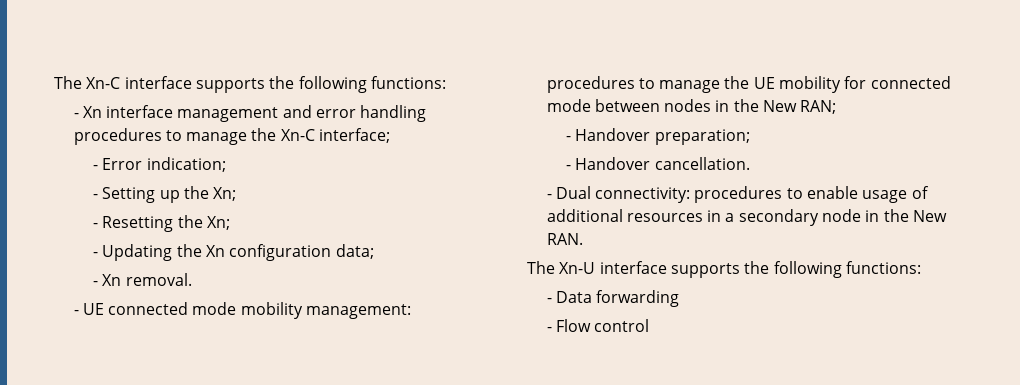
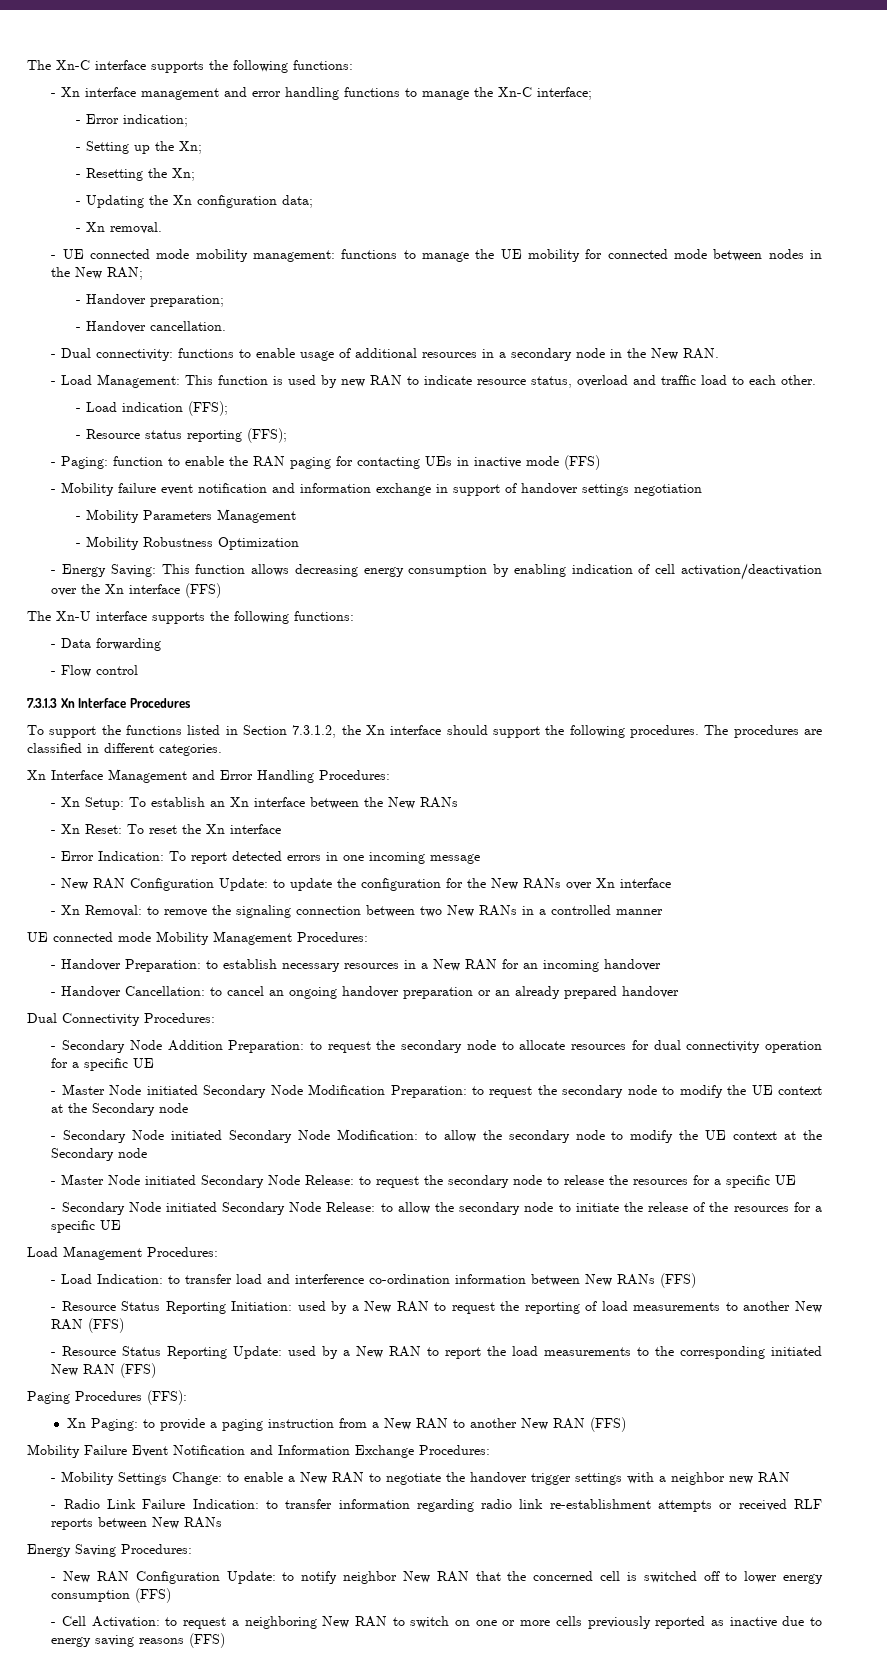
[73,128,162,145] procedures -> [344,87,401,97] functions
[546,76,635,93] procedures -> [341,249,398,259] functions
[694,186,783,203] procedures -> [178,348,235,358] functions
(583, 239) none -> [51,374,817,388] [75,401,228,416] [75,428,287,443] [51,455,601,470] [51,482,703,496] [75,509,296,523] [75,536,299,550] [51,563,822,580] [51,583,222,598] // - Load Management: This function is used by new RAN to indicate resource status, overload and traffic load to each other. // - Load indication (FFS); // - Resource status reporting (FFS); // - Paging: function to enable the RAN paging for contacting UEs in inactive mode (FFS) // - Mobility failure event notification and information exchange in support of handover settings negotiation // - Mobility Parameters Management // - Mobility Robustness Optimization // - Energy Saving: This function allows decreasing energy consumption by enabling indication of cell activation/deactivation over the Xn interface (FFS)
(650, 325) none -> [27,698,191,708] [27,725,823,738] [27,743,222,756] [27,769,390,783] [51,797,459,810] [51,824,282,834] [51,851,481,864] [51,878,672,891] [51,905,664,918] [27,931,368,945] [51,959,662,972] [51,986,680,999] [27,1013,215,1026] [51,1040,822,1053] [51,1058,155,1071] [51,1084,822,1098] [51,1103,189,1116] [51,1129,822,1143] [51,1148,148,1161] [51,1174,797,1188] [51,1202,823,1215] [51,1220,122,1233] [27,1246,218,1260] [51,1273,697,1288] [51,1301,823,1314] [51,1318,125,1333] [51,1346,822,1359] [51,1363,157,1378] [27,1390,187,1405] [66,1417,626,1432] [27,1444,490,1458] [51,1471,791,1485] [51,1499,822,1512] [51,1517,223,1530] [27,1544,192,1557] [51,1571,823,1584] [51,1588,172,1603] [51,1616,822,1629] [51,1633,226,1648] // 7.3.1.3 Xn Interface Procedures // To support the functions listed in Section 7.3.1.2, the Xn interface should support the following procedures. The procedures are classified in different categories. // Xn Interface Management and Error Handling Procedures: // - Xn Setup: To establish an Xn interface between the New RANs // - Xn Reset: To reset the Xn interface // - Error Indication: To report detected errors in one incoming message // - New RAN Configuration Update: to update the configuration for the New RANs over Xn interface // - Xn Removal: to remove the signaling connection between two New RANs in a controlled manner // UE connected mode Mobility Management Procedures: // - Handover Preparation: to establish necessary resources in a New RAN for an incoming handover // - Handover Cancellation: to cancel an ongoing handover preparation or an already prepared handover // Dual Connectivity Procedures: // - Secondary Node Addition Preparation: to request the secondary node to allocate resources for dual connectivity operation for a specific UE // - Master Node initiated Secondary Node Modification Preparation: to request the secondary node to modify the UE context at the Secondary node // - Secondary Node initiated Secondary Node Modification: to allow the secondary node to modify the UE context at the Secondary node // - Master Node initiated Secondary Node Release: to request the secondary node to release the resources for a specific UE // - Secondary Node initiated Secondary Node Release: to allow the secondary node to initiate the release of the resources for a specific UE // Load Management Procedures: // - Load Indication: to transfer load and interference co-ordination information between New RANs (FFS) // - Resource Status Reporting Initiation: used by a New RAN to request the reporting of load measurements to another New RAN (FFS) // - Resource Status Reporting Update: used by a New RAN to report the load measurements to the corresponding initiated New RAN (FFS) // Paging Procedures (FFS): // Xn Paging: to provide a paging instruction from a New RAN to another New RAN (FFS) // Mobility Failure Event Notification and Information Exchange Procedures: // - Mobility Settings Change: to enable a New RAN to negotiate the handover trigger settings with a neighbor new RAN // - Radio Link Failure Indication: to transfer information regarding radio link re-establishment attempts or received RLF reports between New RANs // Energy Saving Procedures: // - New RAN Configuration Update: to notify neighbor New RAN that the concerned cell is switched off to lower energy consumption (FFS) // - Cell Activation: to request a neighboring New RAN to switch on one or more cells previously reported as inactive due to energy saving reasons (FFS)

